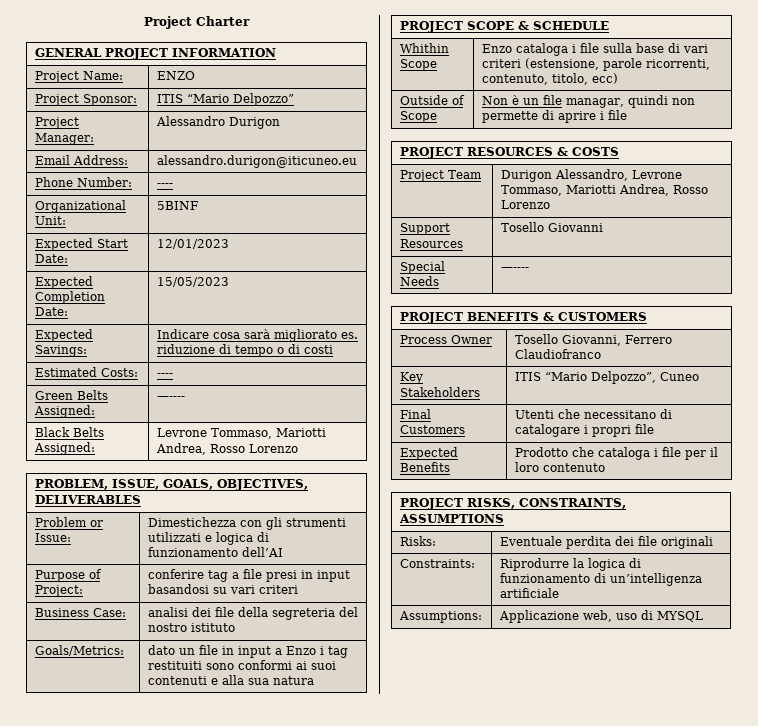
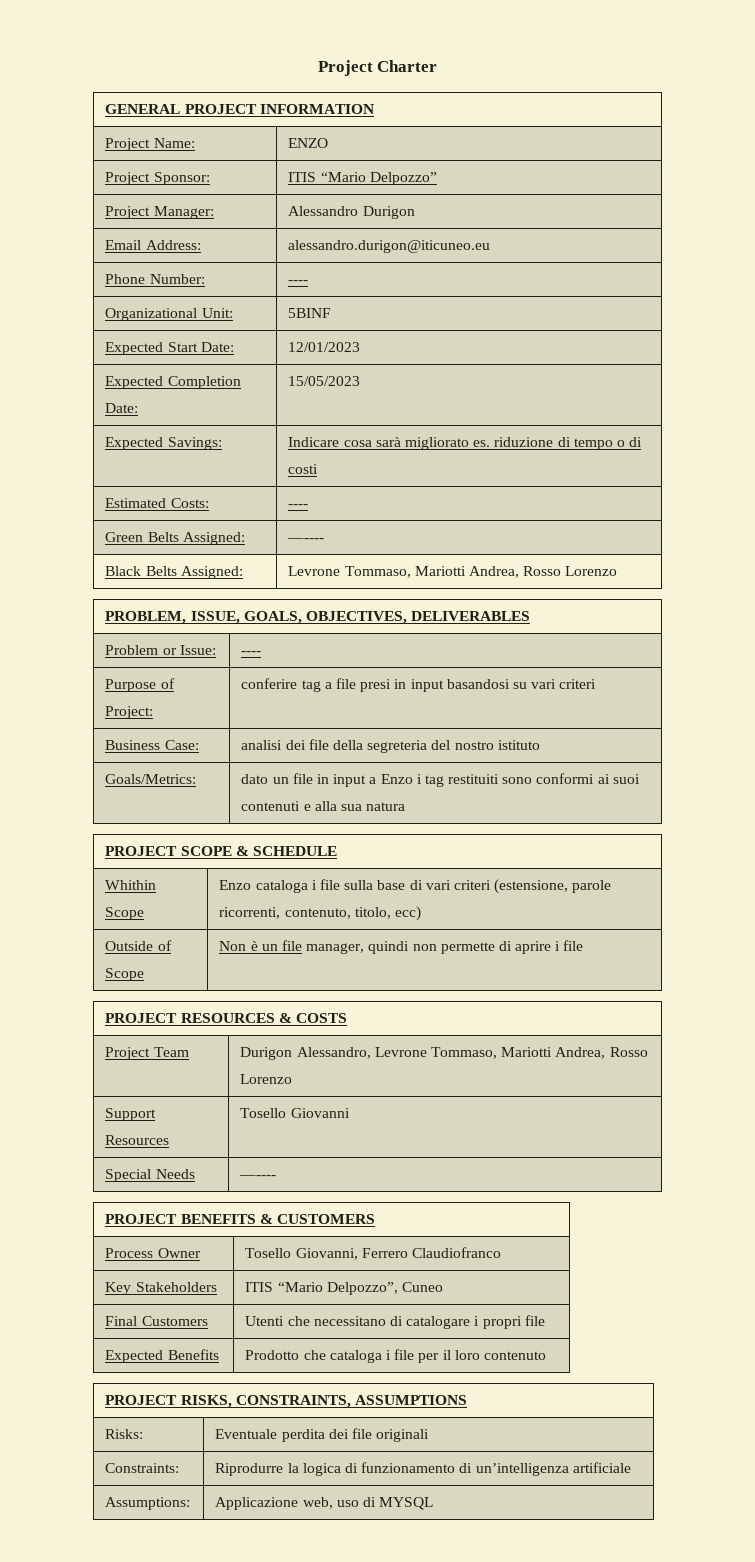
[147,517,346,530] [147,532,269,545] [147,547,283,557] Dimestichezza con gli strumenti utilizzati e logica di funzionamento dell’AI -> [241,651,262,655] ----
[565,98,624,108] managar, -> [306,943,365,954] manager,

